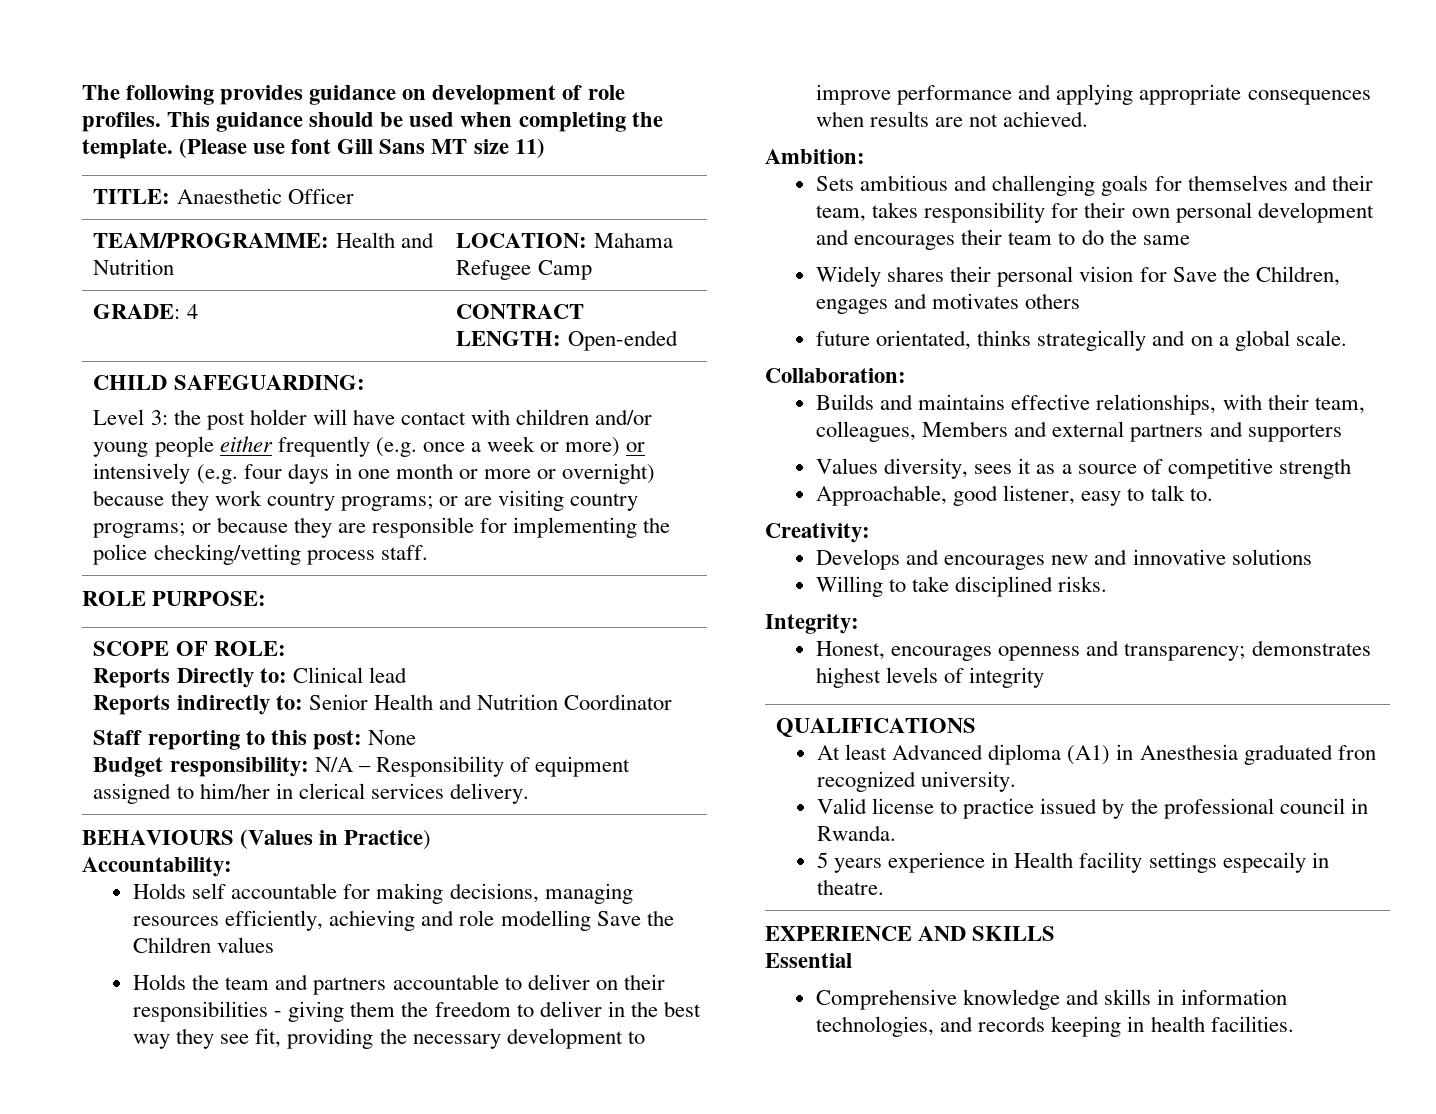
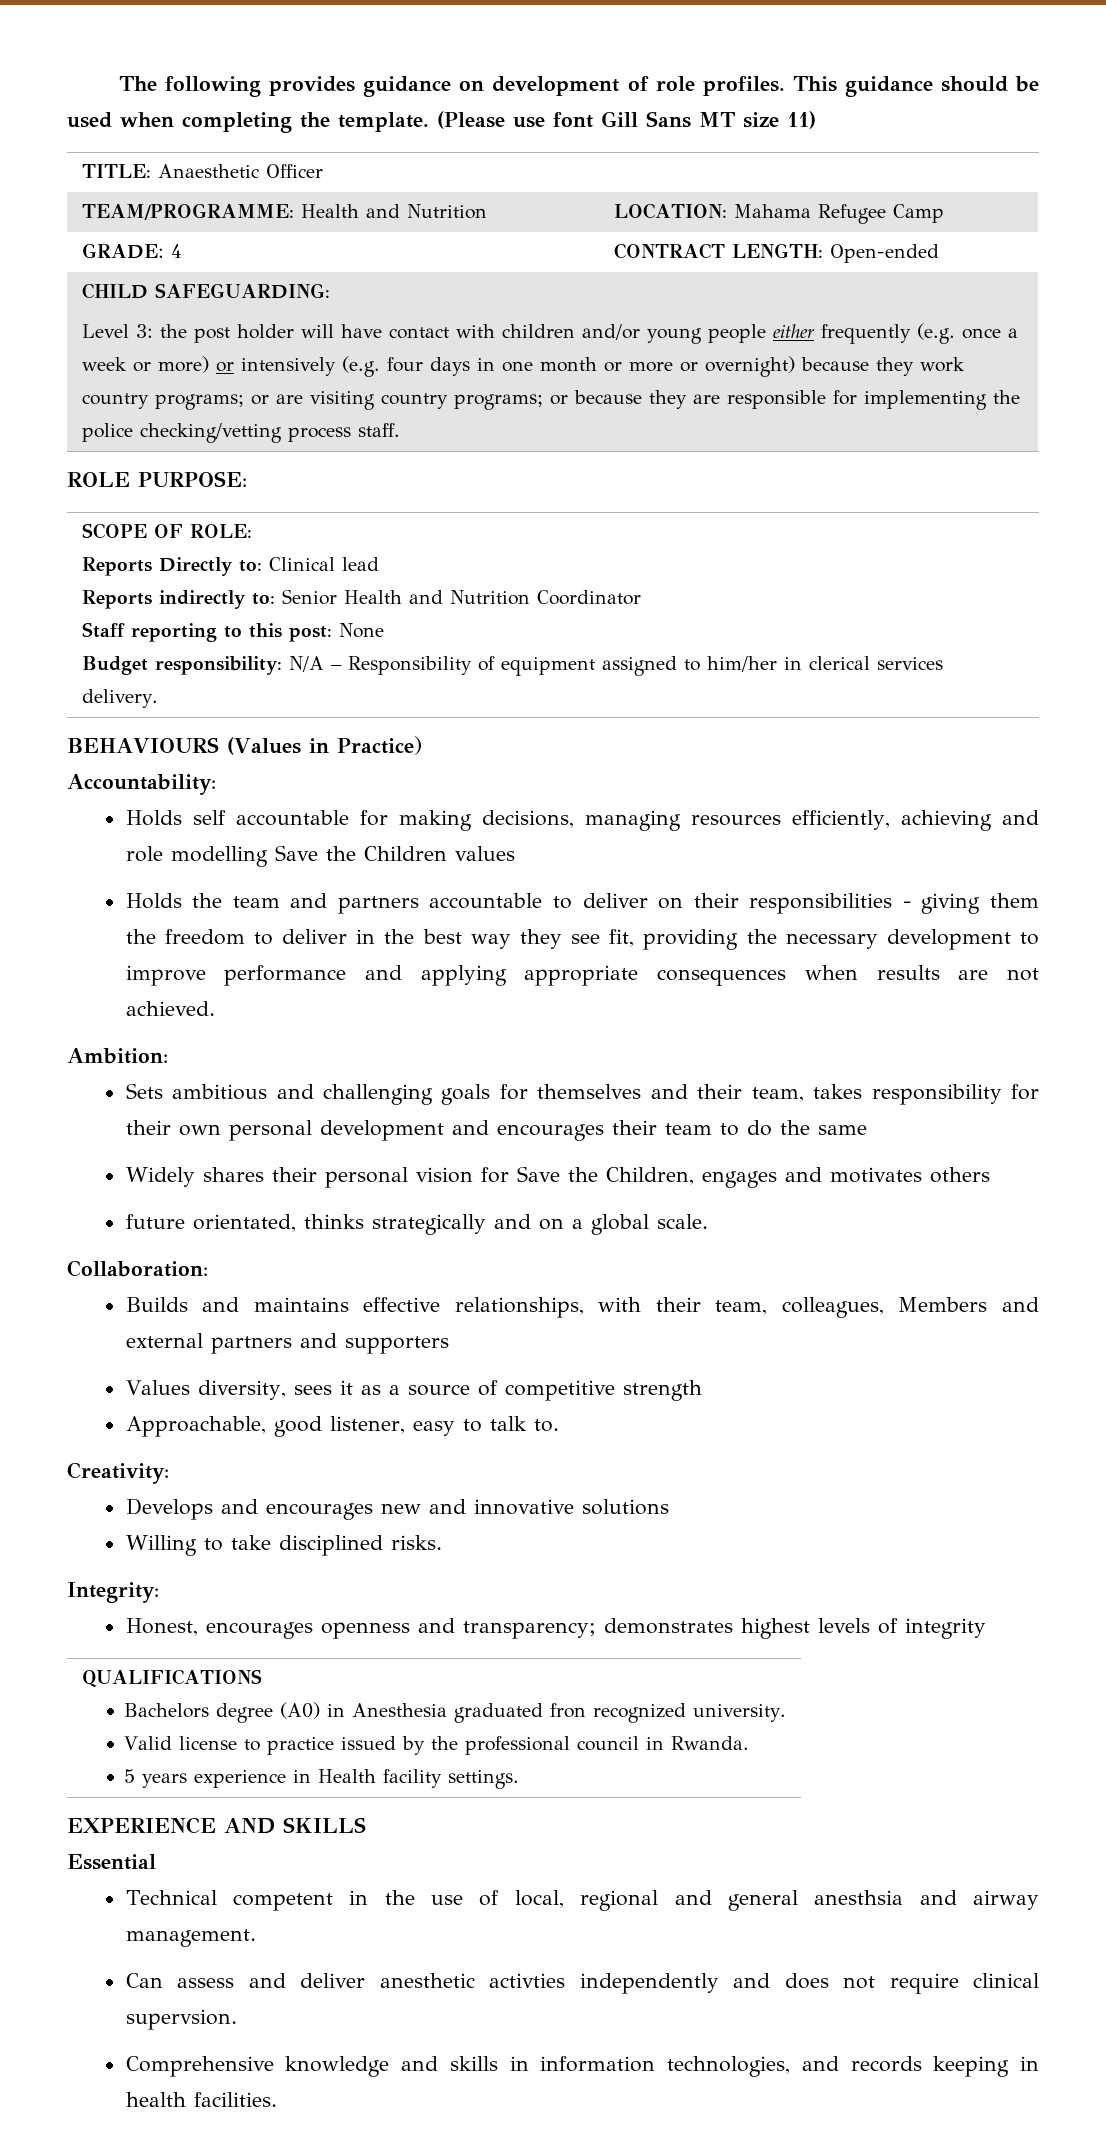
[817,744,1111,765] At least Advanced diploma (A1) -> [124,1702,321,1723] Bachelors degree (A0)
[1148,852,1329,873] [817,879,885,895] settings especaily in theatre. -> [448,1770,520,1789] settings.
(852, 960) none -> [125,1890,1039,1911] [125,1929,256,1947] [125,1973,1039,1994] [125,2009,237,2030] // Technical competent in the use of local, regional and general anesthsia and airway management. // Can assess and deliver anesthetic activties independently and does not require clinical supervsion.

